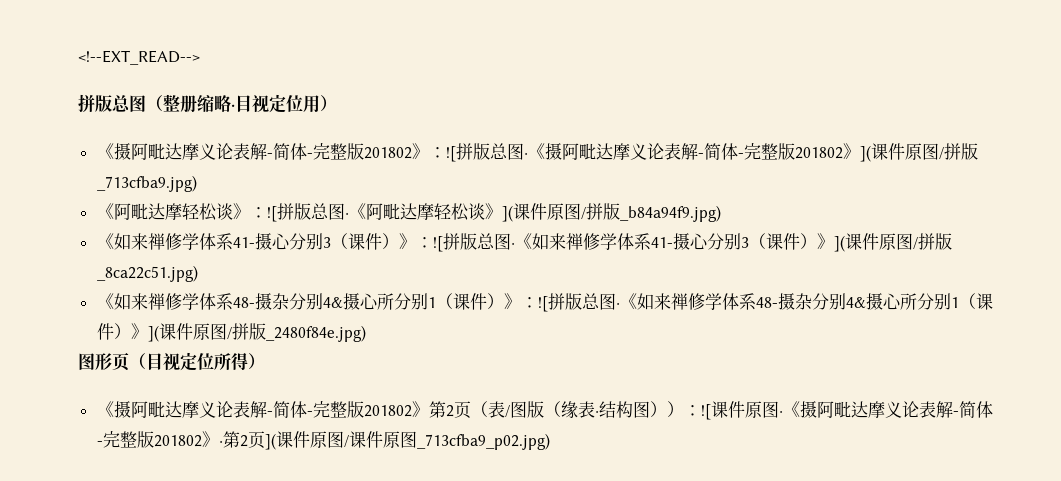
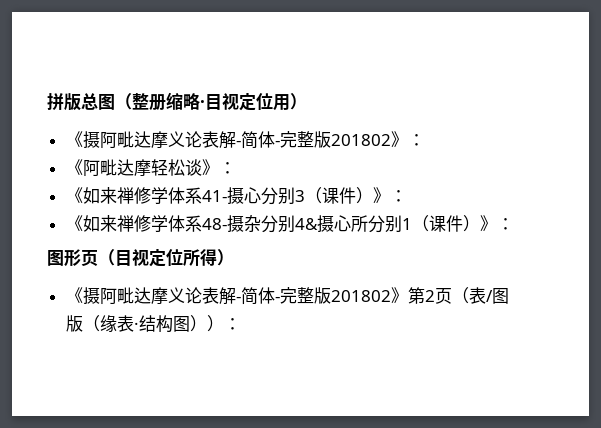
[78,50,200,65] <!--EXT_READ--> // -> (47, 102) none
[445,143,978,162] [96,175,197,192] ![拼版总图·《摄阿毗达摩义论表解-简体-完整版201802》](课件原图/拼版_713cfba9.jpg) -> (425, 140) none
[266,203,721,222] ![拼版总图·《阿毗达摩轻松谈》](课件原图/拼版_b84a94f9.jpg) -> (236, 168) none
[432,233,952,252] [96,265,198,282] ![拼版总图·《如来禅修学体系41-摄心分别3（课件）》](课件原图/拼版_8ca22c51.jpg) -> (407, 196) none
[537,293,993,312] [96,323,366,342] ![拼版总图·《如来禅修学体系48-摄杂分别4&摄心所分别1（课件）》](课件原图/拼版_2480f84e.jpg) -> (514, 224) none
[700,401,993,420] [96,431,550,450] ![课件原图·《摄阿毗达摩义论表解-简体-完整版201802》·第2页](课件原图/课件原图_713cfba9_p02.jpg) -> (241, 324) none

